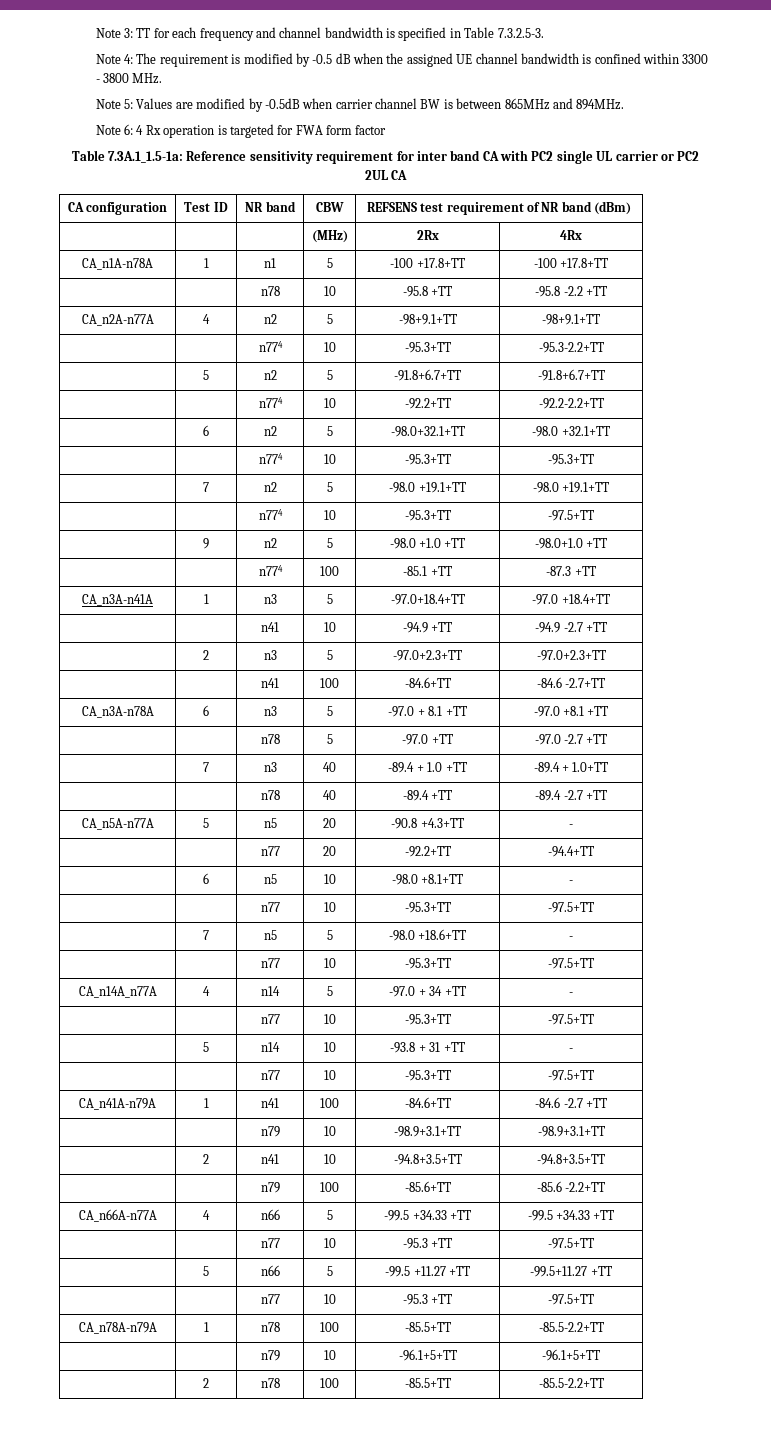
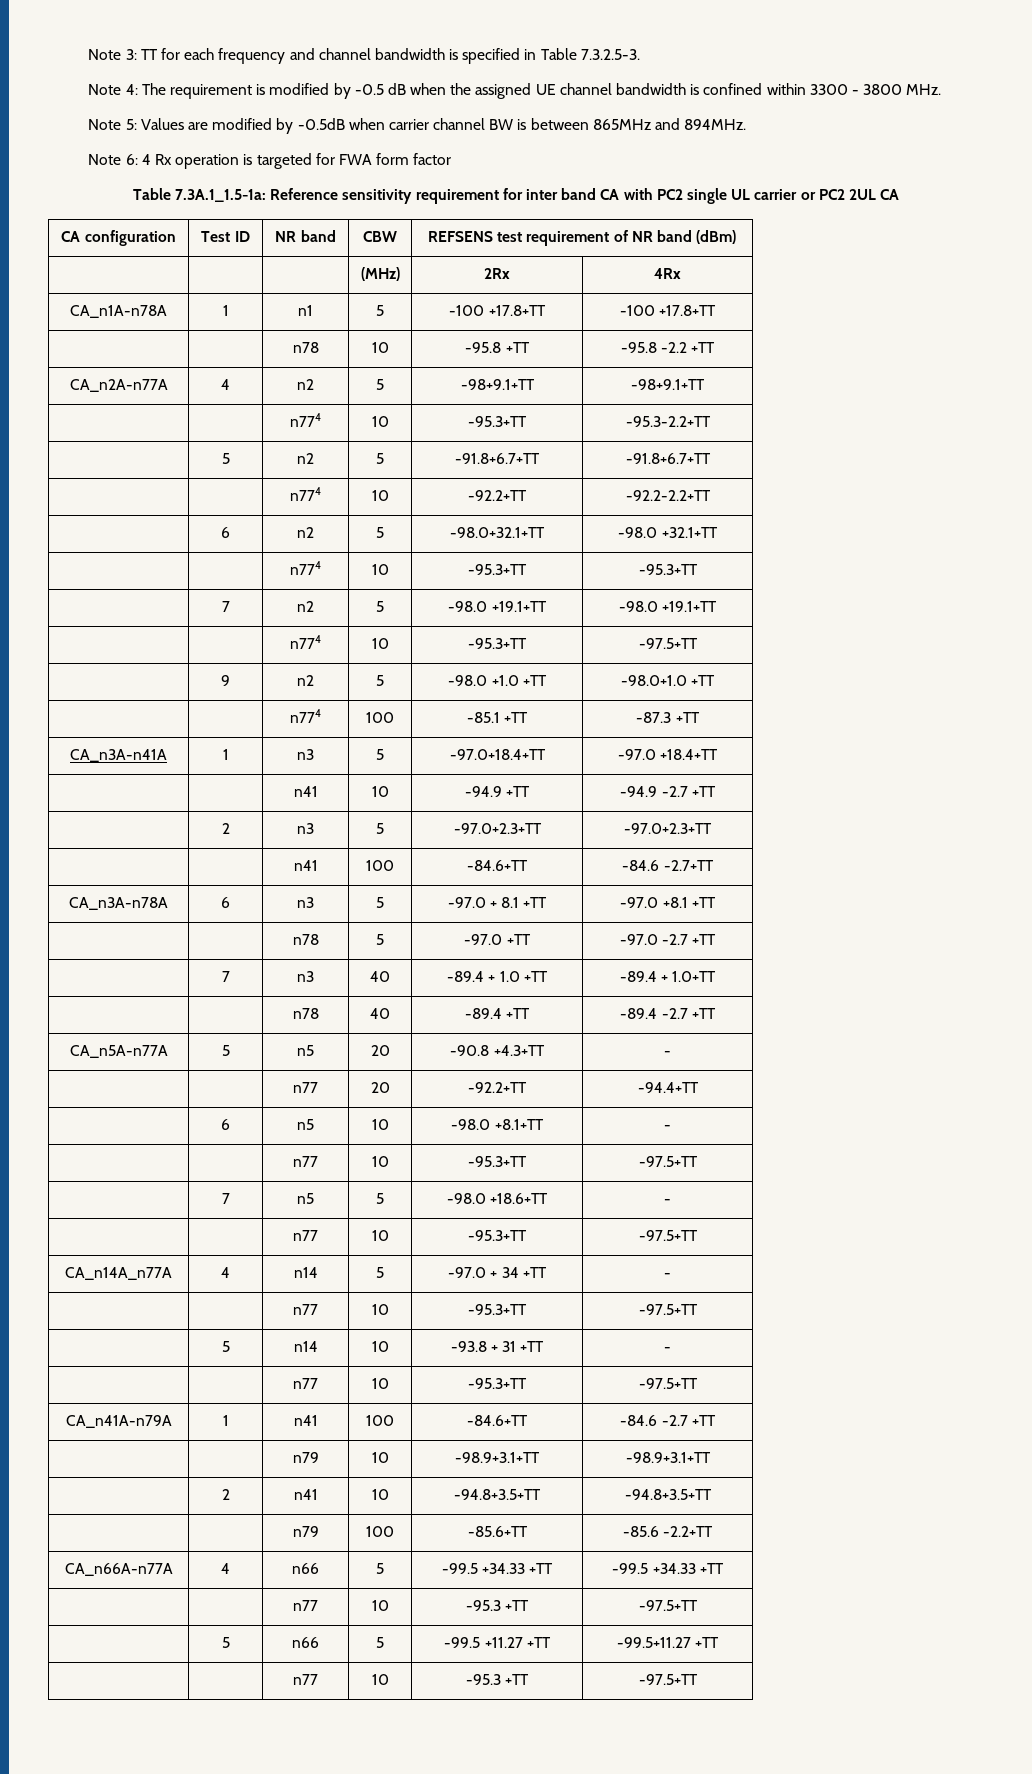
[78,1322,157,1334] [203,1322,209,1332] [260,1322,280,1332] [320,1322,339,1332] [404,1322,451,1332] [538,1322,604,1332] [260,1350,280,1361] [323,1350,336,1360] [398,1349,457,1361] [542,1349,600,1361] [203,1378,209,1388] [260,1378,280,1388] [320,1378,339,1388] [404,1378,451,1388] [538,1378,604,1388] // CA_n78A-n79A | 1 | n78 | 100 | -85.5+TT | -85.5-2.2+TT // | | n79 | 10 | -96.1+5+TT | -96.1+5+TT // | 2 | n78 | 100 | -85.5+TT | -85.5-2.2+TT -> (698, 1679) none

